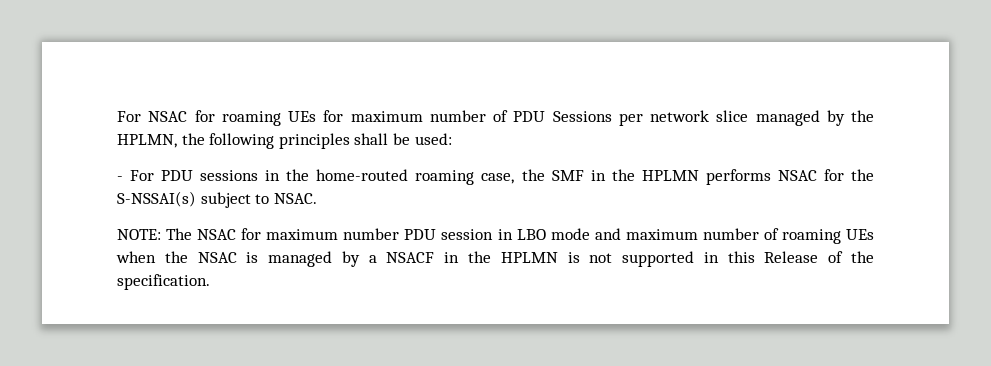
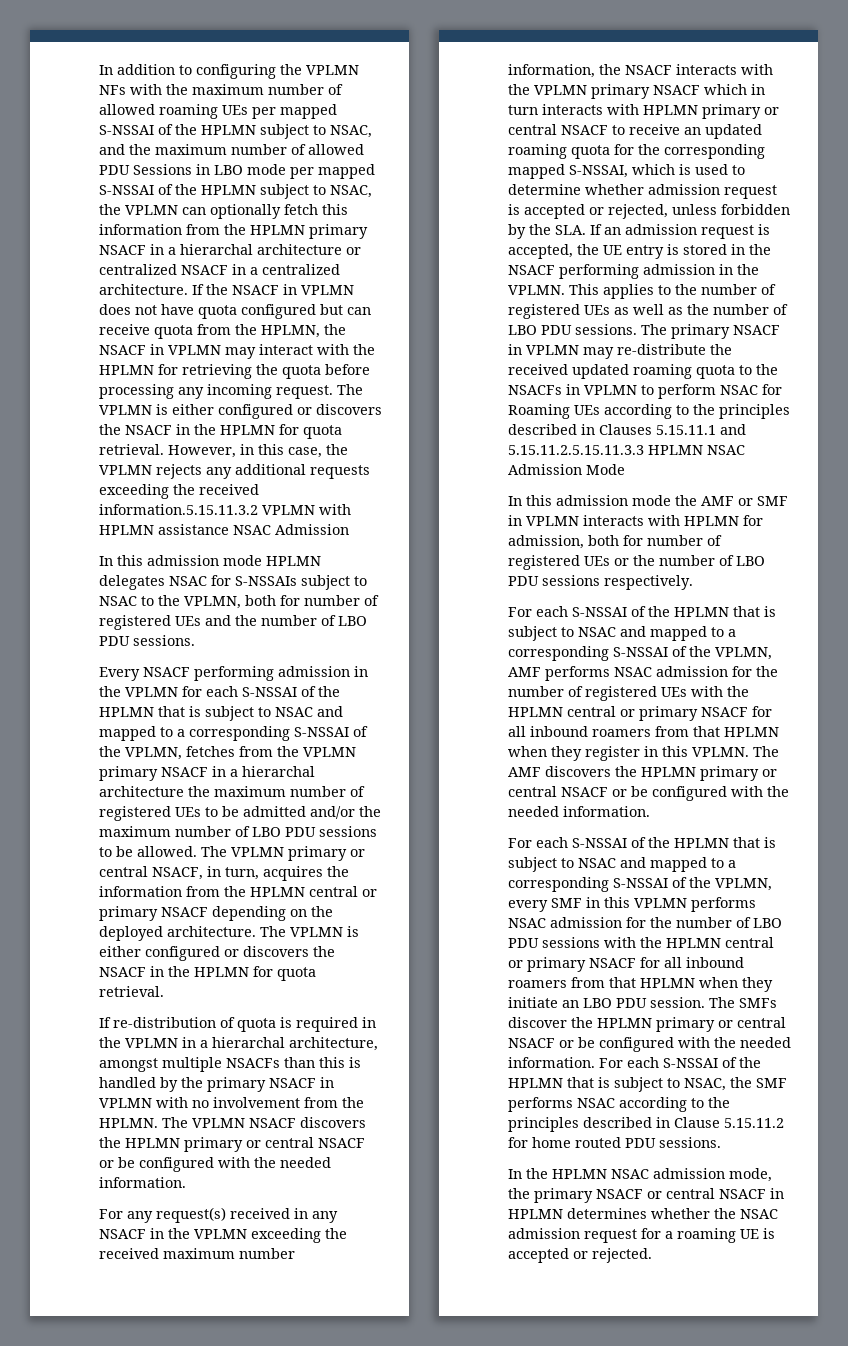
[117,110,874,126] [117,133,452,149] [117,169,874,185] [117,191,317,208] [117,228,874,244] [116,251,875,267] [117,274,210,290] For NSAC for roaming UEs for maximum number of PDU Sessions per network slice managed by the HPLMN, the following principles shall be used: // - For PDU sessions in the home-routed roaming case, the SMF in the HPLMN performs NSAC for the S-NSSAI(s) subject to NSAC. // NOTE: The NSAC for maximum number PDU session in LBO mode and maximum number of roaming UEs when the NSAC is managed by a NSACF in the HPLMN is not supported in this Release of the specification. -> [99,64,359,79] [99,84,343,95] [99,104,337,119] [99,124,372,139] [99,144,364,155] [99,164,375,179] [99,184,372,199] [99,204,348,219] [99,224,368,239] [99,244,361,255] [99,264,340,275] [99,284,354,295] [99,304,371,319] [99,324,346,339] [99,344,375,359] [99,364,370,379] [99,384,363,399] [99,404,382,419] [99,424,342,439] [99,444,348,458] [99,464,370,479] [99,484,259,499] [99,504,351,515] [99,524,349,535] [99,555,321,566] [99,575,367,590] [99,595,379,609] [99,615,367,630] [99,635,195,646] [99,666,368,681] [99,686,340,697] [99,706,343,721] [99,726,368,741] [99,746,356,760] [99,766,315,781] [99,786,365,797] [99,806,381,821] [99,826,377,837] [99,846,365,861] [99,866,349,881] [99,886,377,897] [99,906,333,921] [99,926,359,941] [99,946,335,961] [99,966,316,981] [99,986,164,997] [99,1017,376,1032] [99,1037,378,1051] [99,1057,361,1072] [99,1077,334,1092] [99,1097,364,1108] [99,1117,366,1128] [99,1137,365,1152] [99,1157,331,1172] [99,1177,186,1188] [99,1207,338,1223] [99,1228,347,1243] [99,1248,295,1259] [508,64,773,78] [508,84,765,99] [508,104,779,119] [508,124,762,139] [508,144,765,159] [508,164,745,179] [508,184,777,199] [508,204,790,219] [508,224,770,239] [508,244,771,259] [508,264,759,279] [508,284,776,299] [508,304,788,319] [508,324,780,339] [508,344,732,359] [508,364,778,379] [508,384,782,399] [508,404,790,419] [508,424,746,435] [508,445,745,455] [508,464,625,475] [508,495,788,506] [508,515,763,526] [508,535,722,549] [508,555,765,570] [508,575,693,590] [508,606,776,617] [508,626,736,641] [508,646,772,661] [508,666,778,681] [508,686,749,701] [508,706,772,721] [508,726,779,737] [508,746,779,761] [508,766,777,781] [508,786,789,801] [508,806,650,817] [508,837,776,848] [508,857,736,872] [508,877,772,892] [508,897,756,912] [508,917,782,928] [508,937,774,948] [508,957,744,972] [508,977,773,992] [508,997,777,1008] [508,1017,786,1032] [508,1037,791,1052] [508,1057,761,1068] [508,1077,787,1092] [508,1097,730,1112] [508,1117,784,1132] [508,1137,721,1148] [508,1168,772,1182] [508,1188,784,1203] [508,1208,778,1219] [508,1228,775,1243] [508,1248,652,1263] In addition to configuring the VPLMN NFs with the maximum number of allowed roaming UEs per mapped S-NSSAI of the HPLMN subject to NSAC, and the maximum number of allowed PDU Sessions in LBO mode per mapped S-NSSAI of the HPLMN subject to NSAC, the VPLMN can optionally fetch this information from the HPLMN primary NSACF in a hierarchal architecture or centralized NSACF in a centralized architecture. If the NSACF in VPLMN does not have quota configured but can receive quota from the HPLMN, the NSACF in VPLMN may interact with the HPLMN for retrieving the quota before processing any incoming request. The VPLMN is either configured or discovers the NSACF in the HPLMN for quota retrieval. However, in this case, the VPLMN rejects any additional requests exceeding the received information.5.15.11.3.2 VPLMN with HPLMN assistance NSAC Admission // In this admission mode HPLMN delegates NSAC for S-NSSAIs subject to NSAC to the VPLMN, both for number of registered UEs and the number of LBO PDU sessions. // Every NSACF performing admission in the VPLMN for each S-NSSAI of the HPLMN that is subject to NSAC and mapped to a corresponding S-NSSAI of the VPLMN, fetches from the VPLMN primary NSACF in a hierarchal architecture the maximum number of registered UEs to be admitted and/or the maximum number of LBO PDU sessions to be allowed. The VPLMN primary or central NSACF, in turn, acquires the information from the HPLMN central or primary NSACF depending on the deployed architecture. The VPLMN is either configured or discovers the NSACF in the HPLMN for quota retrieval. // If re-distribution of quota is required in the VPLMN in a hierarchal architecture, amongst multiple NSACFs than this is handled by the primary NSACF in VPLMN with no involvement from the HPLMN. The VPLMN NSACF discovers the HPLMN primary or central NSACF or be configured with the needed information. // For any request(s) received in any NSACF in the VPLMN exceeding the received maximum number information, the NSACF interacts with the VPLMN primary NSACF which in turn interacts with HPLMN primary or central NSACF to receive an updated roaming quota for the corresponding mapped S-NSSAI, which is used to determine whether admission request is accepted or rejected, unless forbidden by the SLA. If an admission request is accepted, the UE entry is stored in the NSACF performing admission in the VPLMN. This applies to the number of registered UEs as well as the number of LBO PDU sessions. The primary NSACF in VPLMN may re-distribute the received updated roaming quota to the NSACFs in VPLMN to perform NSAC for Roaming UEs according to the principles described in Clauses 5.15.11.1 and 5.15.11.2.5.15.11.3.3 HPLMN NSAC Admission Mode // In this admission mode the AMF or SMF in VPLMN interacts with HPLMN for admission, both for number of registered UEs or the number of LBO PDU sessions respectively. // For each S-NSSAI of the HPLMN that is subject to NSAC and mapped to a corresponding S-NSSAI of the VPLMN, AMF performs NSAC admission for the number of registered UEs with the HPLMN central or primary NSACF for all inbound roamers from that HPLMN when they register in this VPLMN. The AMF discovers the HPLMN primary or central NSACF or be configured with the needed information. // For each S-NSSAI of the HPLMN that is subject to NSAC and mapped to a corresponding S-NSSAI of the VPLMN, every SMF in this VPLMN performs NSAC admission for the number of LBO PDU sessions with the HPLMN central or primary NSACF for all inbound roamers from that HPLMN when they initiate an LBO PDU session. The SMFs discover the HPLMN primary or central NSACF or be configured with the needed information. For each S-NSSAI of the HPLMN that is subject to NSAC, the SMF performs NSAC according to the principles described in Clause 5.15.11.2 for home routed PDU sessions. // In the HPLMN NSAC admission mode, the primary NSACF or central NSACF in HPLMN determines whether the NSAC admission request for a roaming UE is accepted or rejected.

